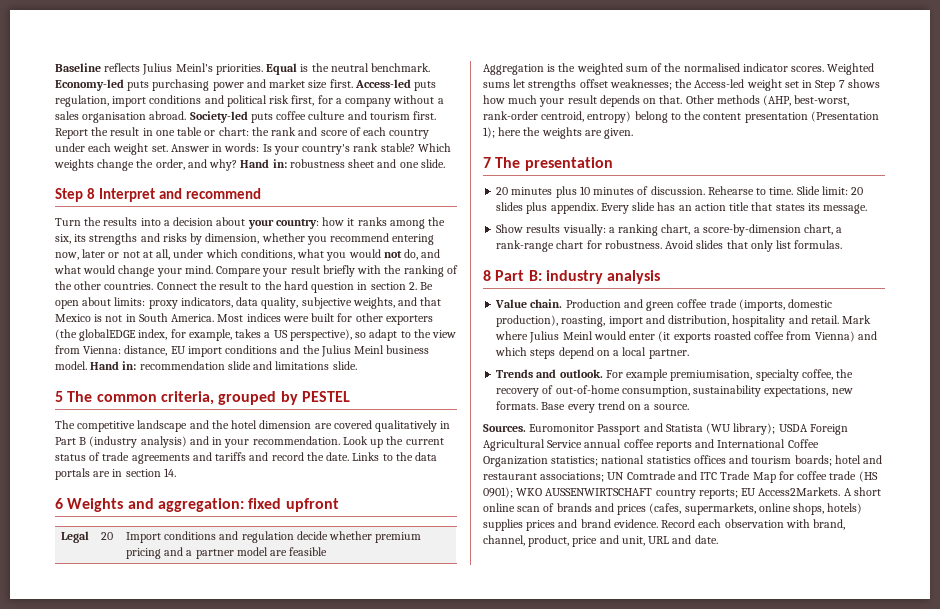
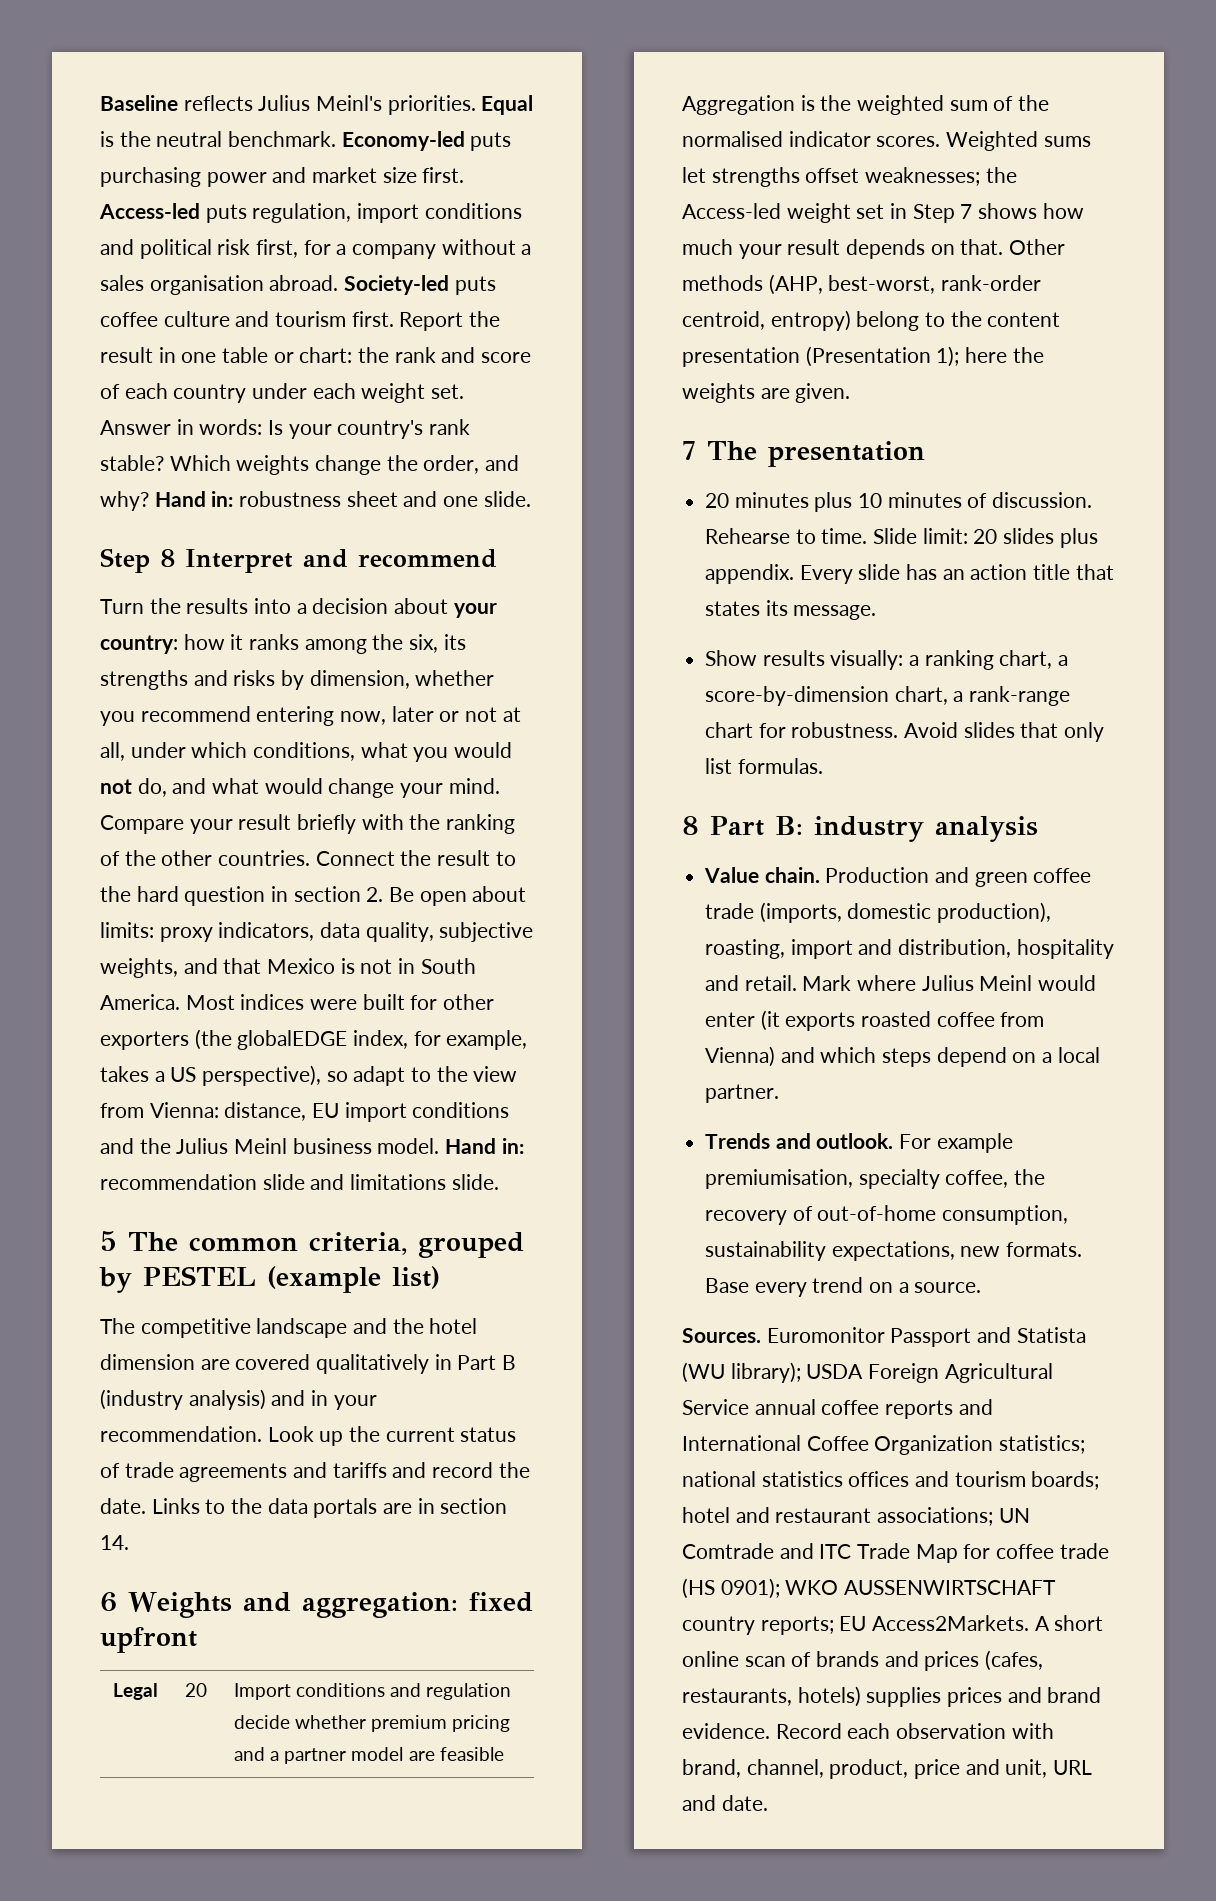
(350, 396) none -> [267,1266,440,1293] (example list)
[684,503,825,515] supermarkets, online shops, -> [682,1688,792,1706] restaurants,

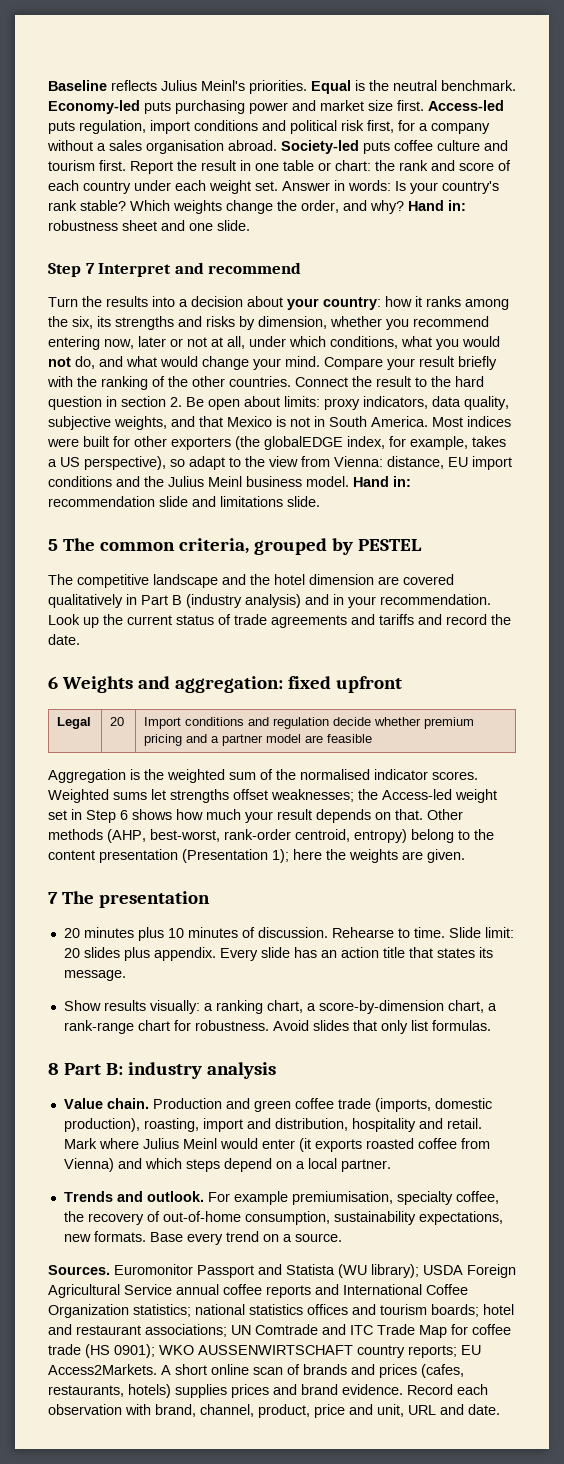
[160,549,175,567] 8 -> [85,263,95,274] 7
[267,1266,440,1293] (example list) -> (422, 545) none
[151,1498,508,1518] [100,1535,129,1550] Links to the data portals are in section 14. -> (80, 639) none
[960,204,973,219] 7 -> [120,810,128,820] 6

